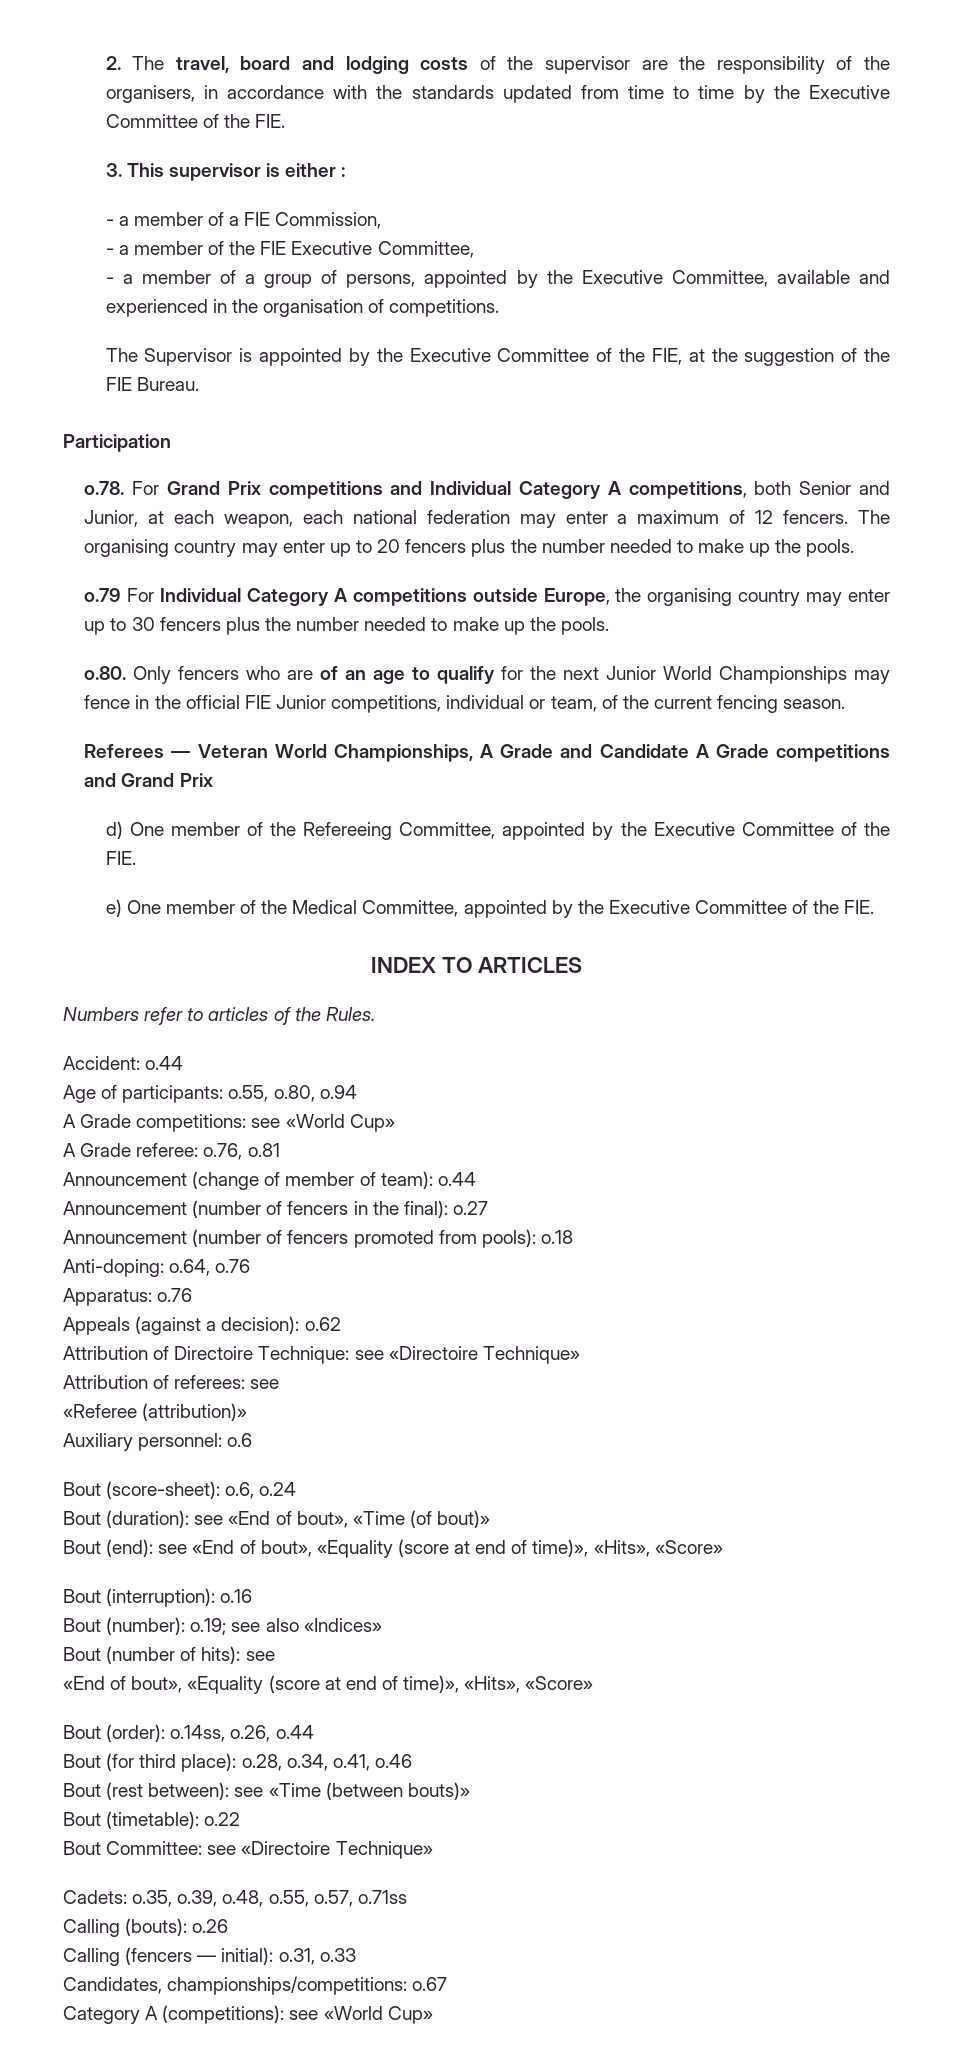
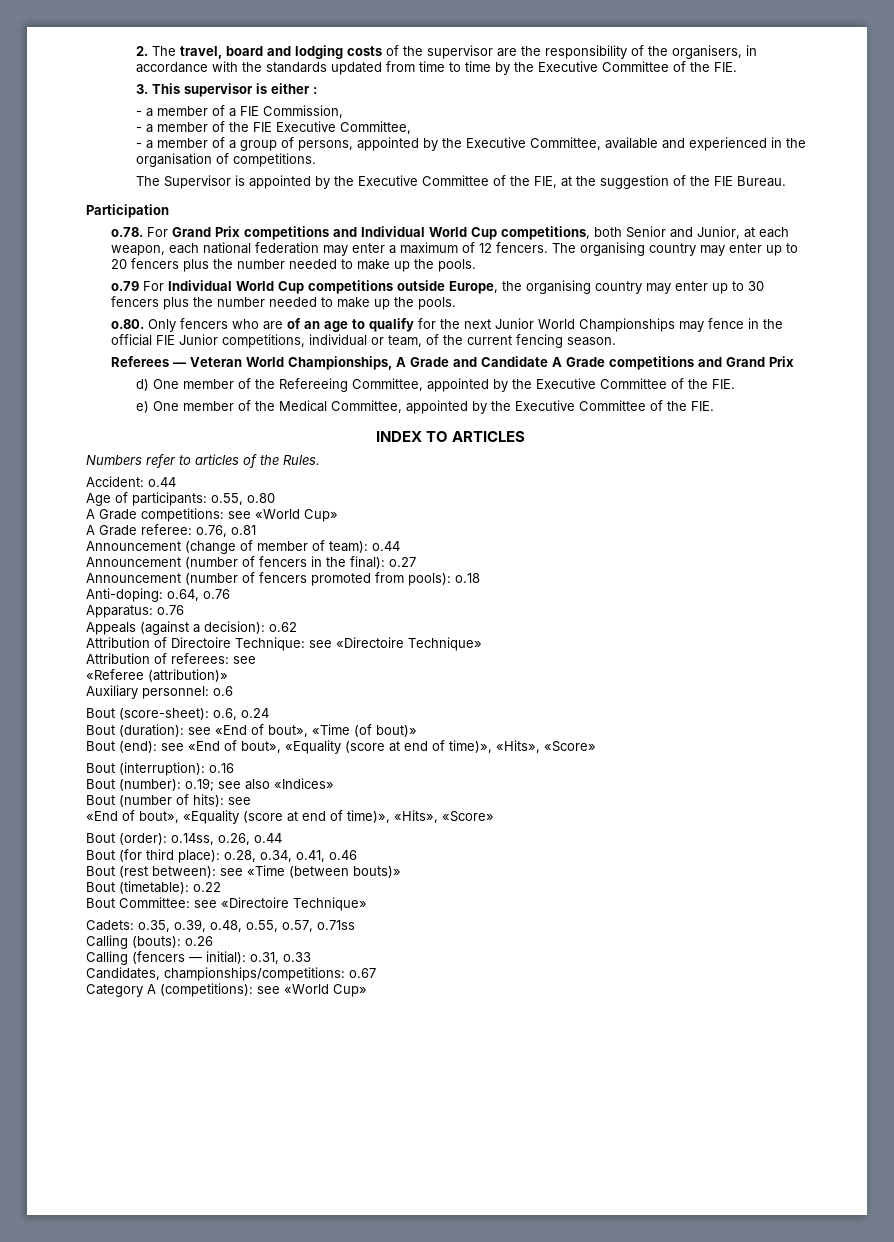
[518,481,622,499] Category A -> [429,227,498,240] World Cup
[246,588,348,606] Category A -> [236,281,305,294] World Cup
[273,1085,357,1102] o.80, o.94 -> [247,493,275,503] o.80

